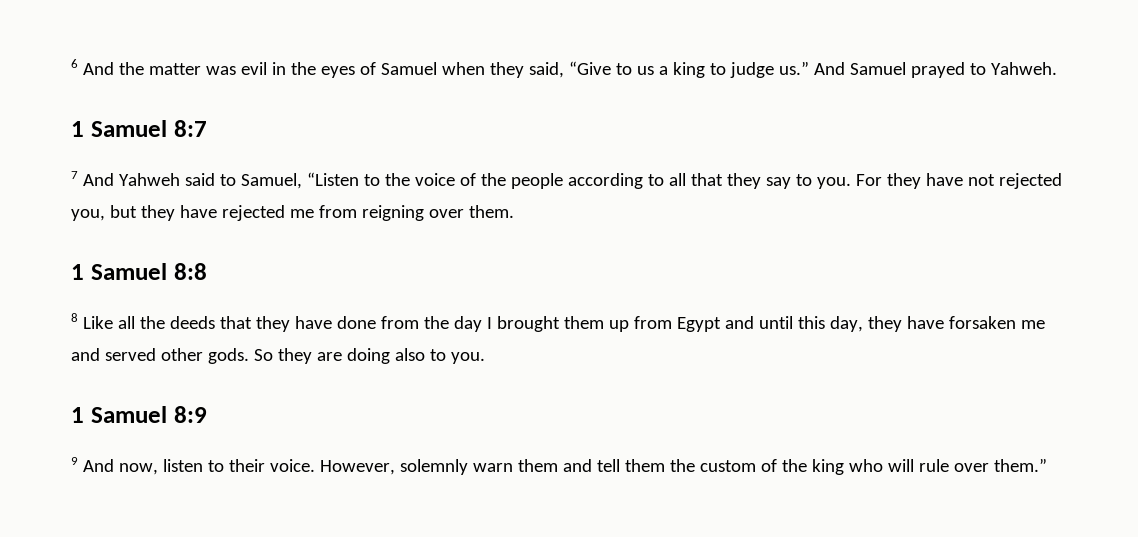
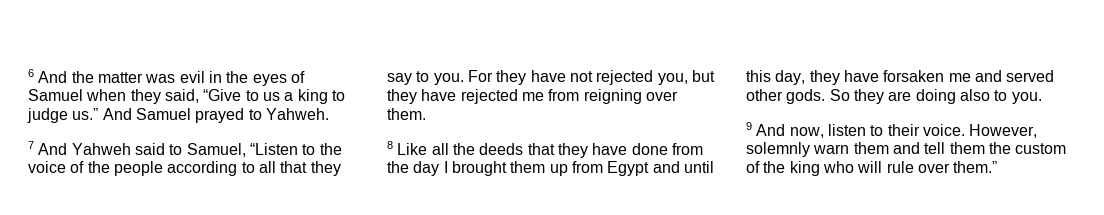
[71,120,207,137] // 1 Samuel 8:7 -> (329, 114) none
[71,263,207,280] // 1 Samuel 8:8 -> (426, 114) none
[71,406,207,423] // 1 Samuel 8:9 -> (1042, 98) none

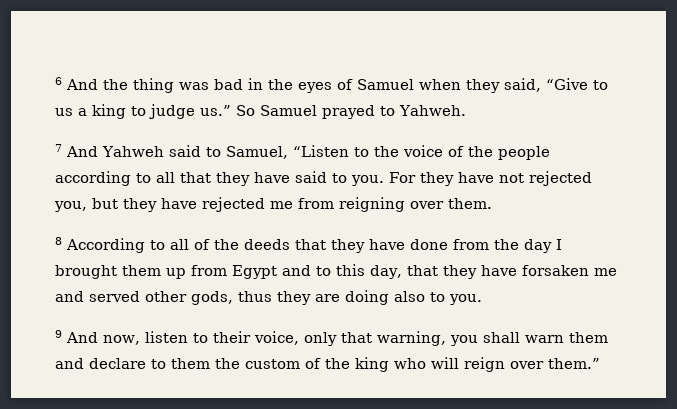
[97,71,205,83] matter was evil -> [133,78,243,93] thing was bad
[102,108,132,120] And -> [236,105,255,116] So
[387,73,412,85] say -> [254,171,327,183] have said
[397,143,449,155] Like all -> [66,238,210,253] According to all of
[683,161,714,173] until -> [316,266,331,276] to
(806, 77) none -> [406,265,438,276] that
[786,89,850,104] gods. So -> [191,291,272,305] gods, thus
[922,124,1038,138] [746,142,810,157] voice. However, solemnly -> [253,331,520,346] voice, only that warning, you shall
[924,142,946,154] tell -> [89,358,166,369] declare to
[886,161,914,173] rule -> [464,357,505,372] reign

